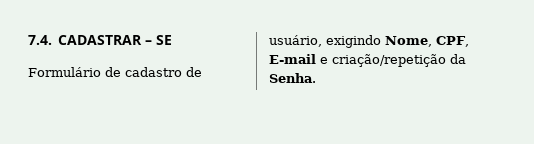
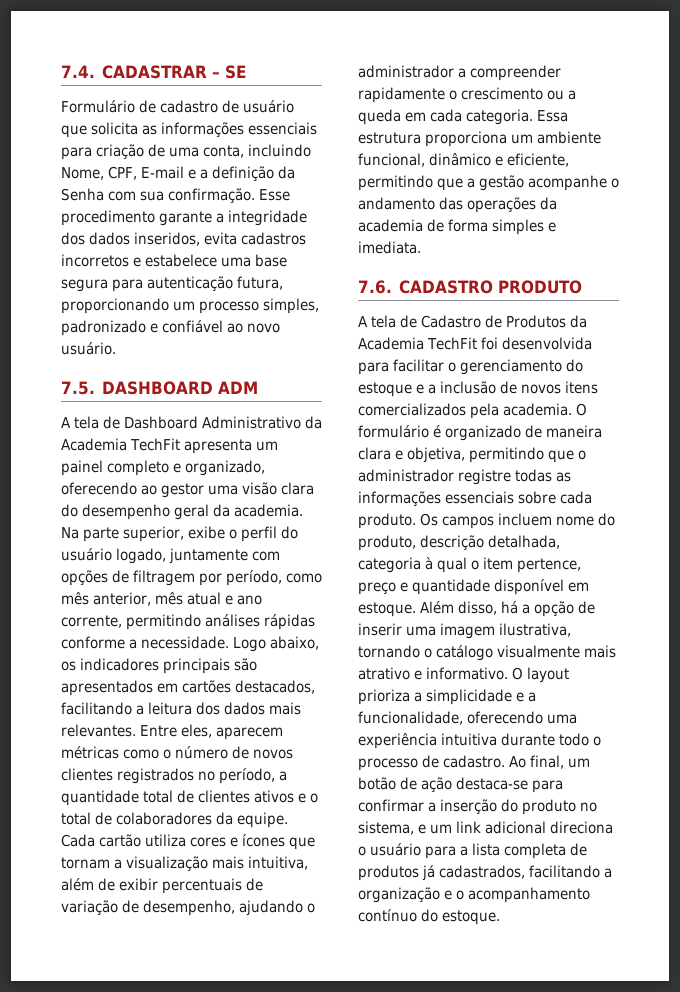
[269,35,469,48] [269,54,466,67] [269,73,316,83] usuário, exigindo Nome, CPF, E-mail e criação/repetição da Senha. -> [243,100,294,113] [61,122,317,138] [61,144,311,160] [61,166,295,181] [61,188,290,203] [61,210,307,226] [61,232,306,246] [61,254,287,267] [61,276,283,292] [61,298,319,314] [61,320,280,336] [61,342,116,355] [61,381,259,395] [61,416,322,429] [61,438,278,454] [61,460,265,476] [61,482,314,498] [61,504,303,520] [61,526,298,542] [61,548,280,564] [61,570,322,586] [61,592,262,606] [61,614,315,630] [61,636,319,652] [61,658,257,674] [61,680,315,696] [61,702,301,715] [61,724,283,740] [61,746,293,759] [61,768,287,784] [61,790,318,806] [61,812,288,828] [61,834,315,850] [61,856,308,871] [61,878,263,894] [61,900,315,916] [358,65,561,81] [358,87,576,103] [358,109,568,125] [358,131,601,147] [358,153,569,167] [358,175,619,191] [358,197,557,213] [358,219,556,235] [358,241,421,254] [358,280,583,294] [358,315,587,328] [358,337,592,350] [358,359,583,375] [358,381,598,397] [358,403,587,419] [358,425,602,441] [358,447,586,463] [358,469,571,485] [358,491,592,506] [358,513,615,529] [358,535,560,551] [358,557,581,573] [358,579,589,595] [358,601,595,617] [358,623,571,639] [358,645,616,661] [358,667,569,683] [358,689,536,705] [358,711,577,725] [358,733,601,749] [358,755,590,771] [358,777,563,793] [358,799,597,815] [358,821,613,835] [358,843,587,859] [358,865,612,881] [358,887,590,903] [358,909,500,925] usuário que solicita as informações essenciais para criação de uma conta, incluindo Nome, CPF, E-mail e a definição da Senha com sua confirmação. Esse procedimento garante a integridade dos dados inseridos, evita cadastros incorretos e estabelece uma base segura para autenticação futura, proporcionando um processo simples, padronizado e confiável ao novo usuário. // 7.5. DASHBOARD ADM // A tela de Dashboard Administrativo da Academia TechFit apresenta um painel completo e organizado, oferecendo ao gestor uma visão clara do desempenho geral da academia. Na parte superior, exibe o perfil do usuário logado, juntamente com opções de filtragem por período, como mês anterior, mês atual e ano corrente, permitindo análises rápidas conforme a necessidade. Logo abaixo, os indicadores principais são apresentados em cartões destacados, facilitando a leitura dos dados mais relevantes. Entre eles, aparecem métricas como o número de novos clientes registrados no período, a quantidade total de clientes ativos e o total de colaboradores da equipe. Cada cartão utiliza cores e ícones que tornam a visualização mais intuitiva, além de exibir percentuais de variação de desempenho, ajudando o administrador a compreender rapidamente o crescimento ou a queda em cada categoria. Essa estrutura proporciona um ambiente funcional, dinâmico e eficiente, permitindo que a gestão acompanhe o andamento das operações da academia de forma simples e imediata. // 7.6. CADASTRO PRODUTO // A tela de Cadastro de Produtos da Academia TechFit foi desenvolvida para facilitar o gerenciamento do estoque e a inclusão de novos itens comercializados pela academia. O formulário é organizado de maneira clara e objetiva, permitindo que o administrador registre todas as informações essenciais sobre cada produto. Os campos incluem nome do produto, descrição detalhada, categoria à qual o item pertence, preço e quantidade disponível em estoque. Além disso, há a opção de inserir uma imagem ilustrativa, tornando o catálogo visualmente mais atrativo e informativo. O layout prioriza a simplicidade e a funcionalidade, oferecendo uma experiência intuitiva durante todo o processo de cadastro. Ao final, um botão de ação destaca-se para confirmar a inserção do produto no sistema, e um link adicional direciona o usuário para a lista completa de produtos já cadastrados, facilitando a organização e o acompanhamento contínuo do estoque.

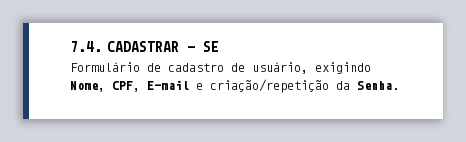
[243,100,294,113] [61,122,317,138] [61,144,311,160] [61,166,295,181] [61,188,290,203] [61,210,307,226] [61,232,306,246] [61,254,287,267] [61,276,283,292] [61,298,319,314] [61,320,280,336] [61,342,116,355] [61,381,259,395] [61,416,322,429] [61,438,278,454] [61,460,265,476] [61,482,314,498] [61,504,303,520] [61,526,298,542] [61,548,280,564] [61,570,322,586] [61,592,262,606] [61,614,315,630] [61,636,319,652] [61,658,257,674] [61,680,315,696] [61,702,301,715] [61,724,283,740] [61,746,293,759] [61,768,287,784] [61,790,318,806] [61,812,288,828] [61,834,315,850] [61,856,308,871] [61,878,263,894] [61,900,315,916] [358,65,561,81] [358,87,576,103] [358,109,568,125] [358,131,601,147] [358,153,569,167] [358,175,619,191] [358,197,557,213] [358,219,556,235] [358,241,421,254] [358,280,583,294] [358,315,587,328] [358,337,592,350] [358,359,583,375] [358,381,598,397] [358,403,587,419] [358,425,602,441] [358,447,586,463] [358,469,571,485] [358,491,592,506] [358,513,615,529] [358,535,560,551] [358,557,581,573] [358,579,589,595] [358,601,595,617] [358,623,571,639] [358,645,616,661] [358,667,569,683] [358,689,536,705] [358,711,577,725] [358,733,601,749] [358,755,590,771] [358,777,563,793] [358,799,597,815] [358,821,613,835] [358,843,587,859] [358,865,612,881] [358,887,590,903] [358,909,500,925] usuário que solicita as informações essenciais para criação de uma conta, incluindo Nome, CPF, E-mail e a definição da Senha com sua confirmação. Esse procedimento garante a integridade dos dados inseridos, evita cadastros incorretos e estabelece uma base segura para autenticação futura, proporcionando um processo simples, padronizado e confiável ao novo usuário. // 7.5. DASHBOARD ADM // A tela de Dashboard Administrativo da Academia TechFit apresenta um painel completo e organizado, oferecendo ao gestor uma visão clara do desempenho geral da academia. Na parte superior, exibe o perfil do usuário logado, juntamente com opções de filtragem por período, como mês anterior, mês atual e ano corrente, permitindo análises rápidas conforme a necessidade. Logo abaixo, os indicadores principais são apresentados em cartões destacados, facilitando a leitura dos dados mais relevantes. Entre eles, aparecem métricas como o número de novos clientes registrados no período, a quantidade total de clientes ativos e o total de colaboradores da equipe. Cada cartão utiliza cores e ícones que tornam a visualização mais intuitiva, além de exibir percentuais de variação de desempenho, ajudando o administrador a compreender rapidamente o crescimento ou a queda em cada categoria. Essa estrutura proporciona um ambiente funcional, dinâmico e eficiente, permitindo que a gestão acompanhe o andamento das operações da academia de forma simples e imediata. // 7.6. CADASTRO PRODUTO // A tela de Cadastro de Produtos da Academia TechFit foi desenvolvida para facilitar o gerenciamento do estoque e a inclusão de novos itens comercializados pela academia. O formulário é organizado de maneira clara e objetiva, permitindo que o administrador registre todas as informações essenciais sobre cada produto. Os campos incluem nome do produto, descrição detalhada, categoria à qual o item pertence, preço e quantidade disponível em estoque. Além disso, há a opção de inserir uma imagem ilustrativa, tornando o catálogo visualmente mais atrativo e informativo. O layout prioriza a simplicidade e a funcionalidade, oferecendo uma experiência intuitiva durante todo o processo de cadastro. Ao final, um botão de ação destaca-se para confirmar a inserção do produto no sistema, e um link adicional direciona o usuário para a lista completa de produtos já cadastrados, facilitando a organização e o acompanhamento contínuo do estoque. -> [252,62,371,74] [70,79,399,93] usuário, exigindo Nome, CPF, E-mail e criação/repetição da Senha.

